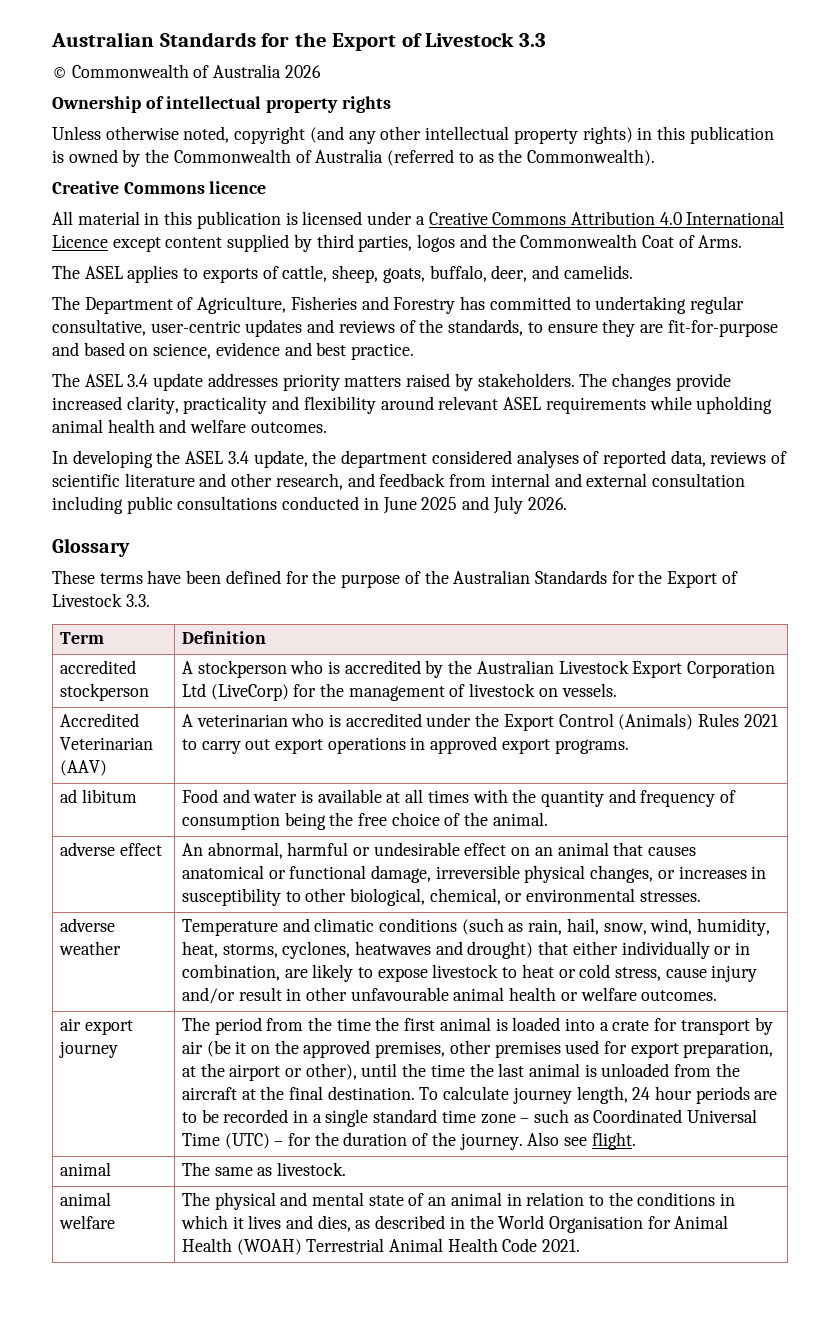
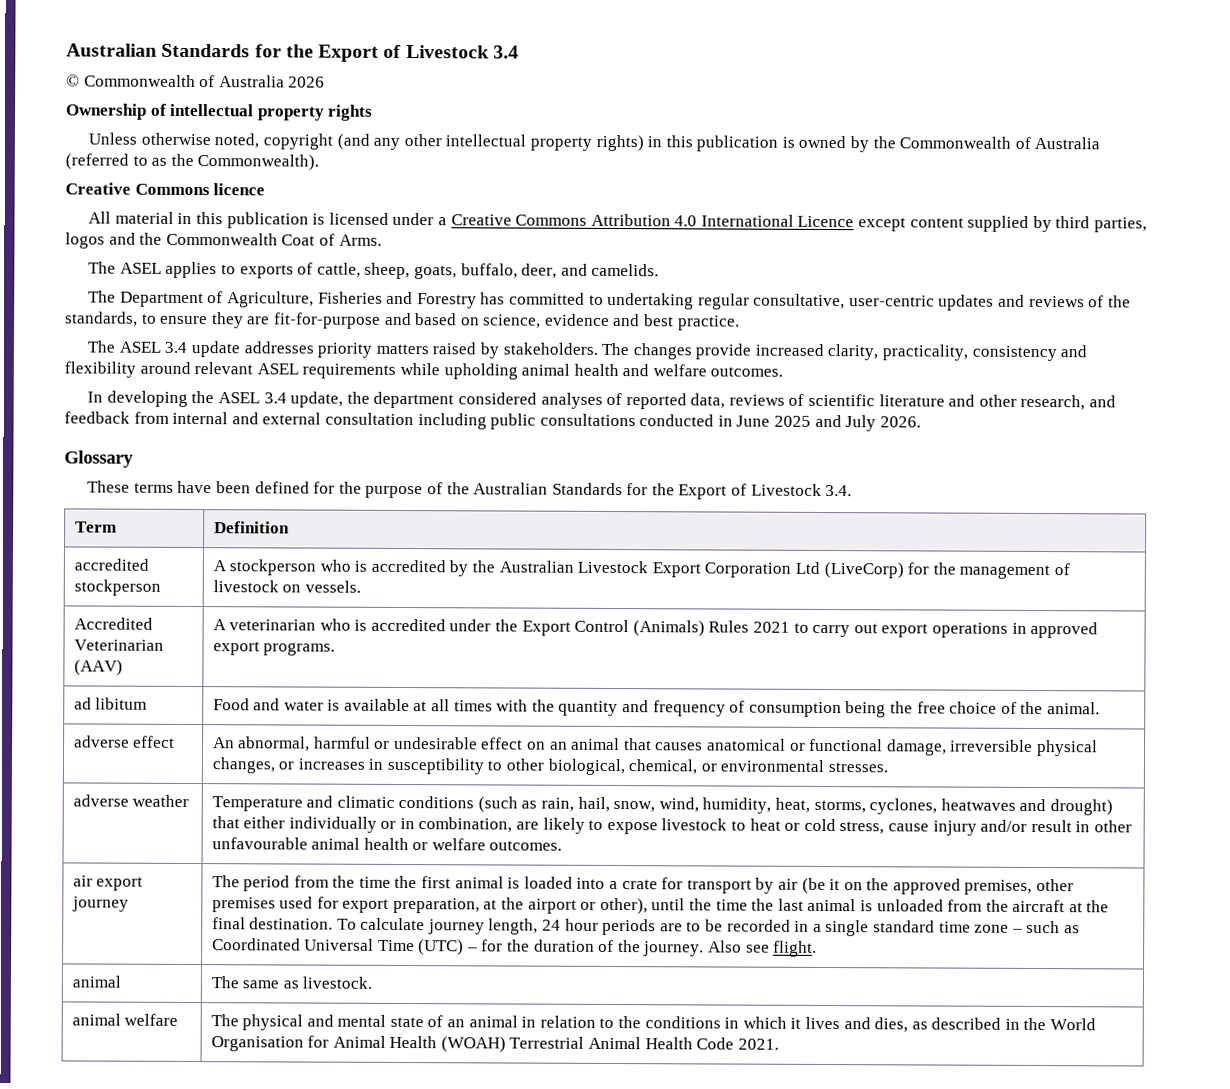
[51,32,546,51] Australian Standards for the Export of Livestock 3.3 -> [66,43,519,62] Australian Standards for the Export of Livestock 3.4
[183,396,268,414] practicality -> [882,344,1057,362] practicality, consistency
[125,594,150,607] 3.3. -> [825,484,853,497] 3.4.

